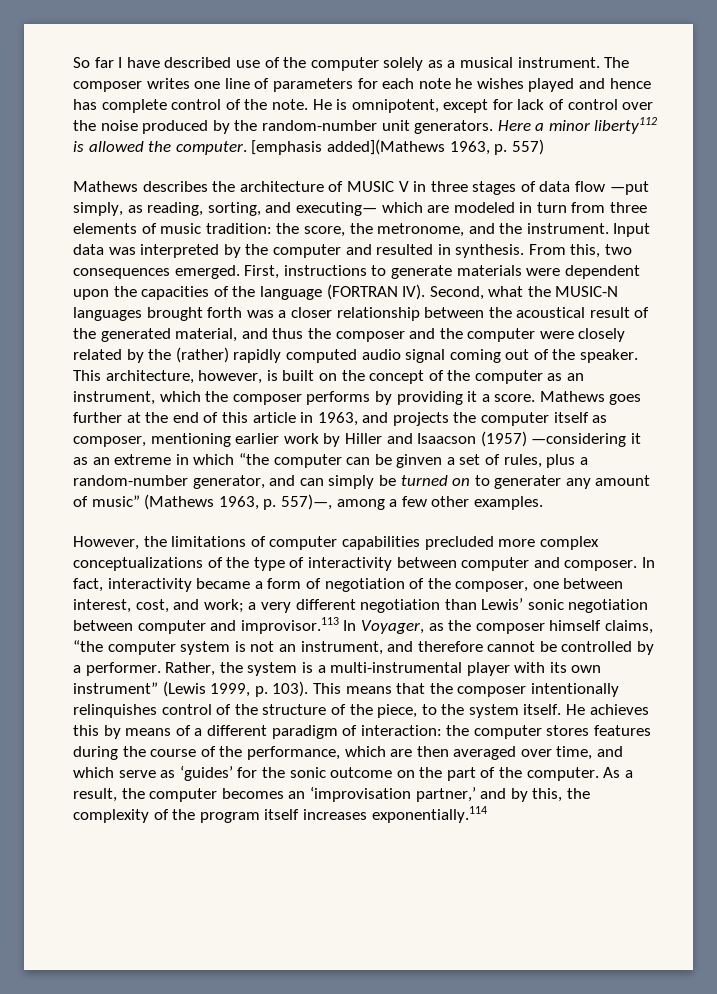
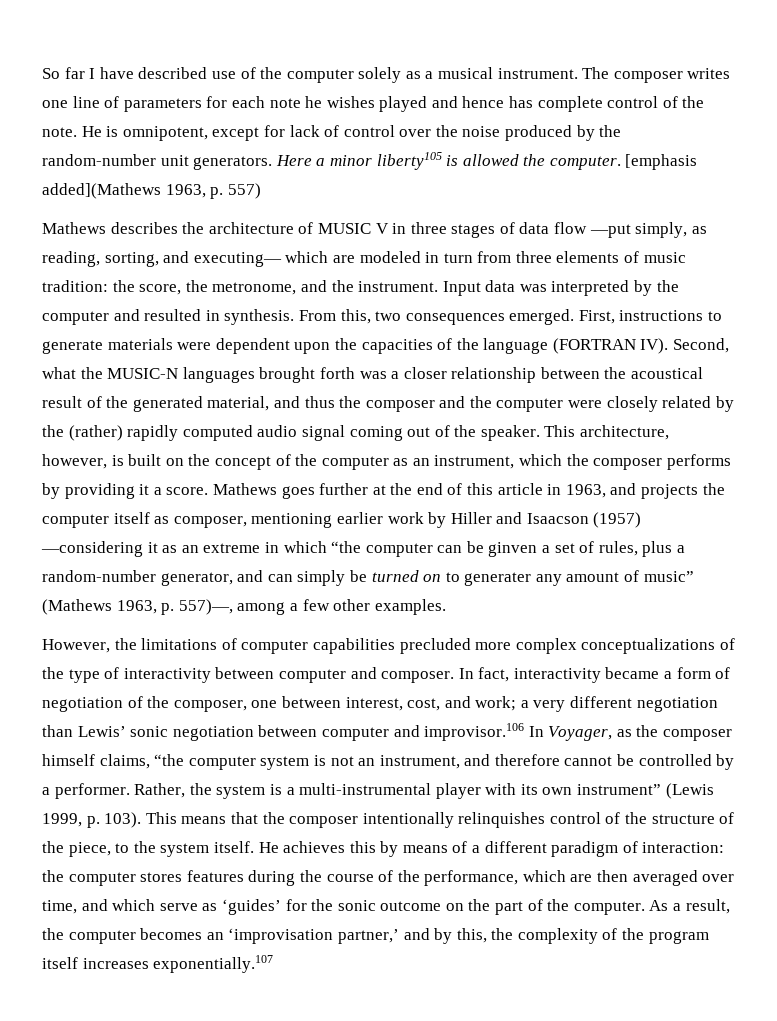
[594,117,658,134] liberty112 -> [376,152,442,170] liberty105
[240,617,339,634] improvisor.113 -> [424,723,525,741] improvisor.106
[371,806,487,823] exponentially.114 -> [153,955,274,973] exponentially.107

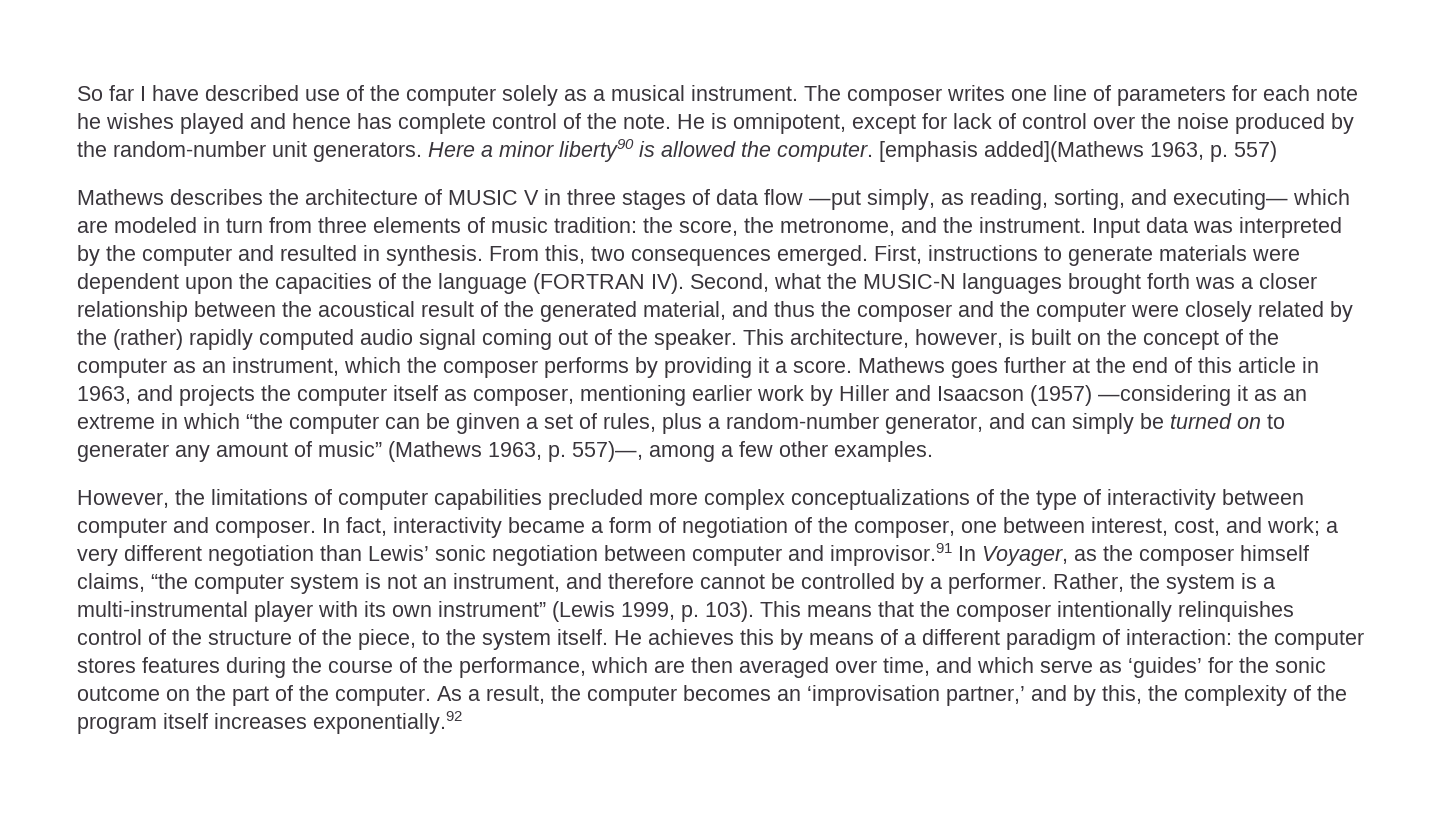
[376,152,442,170] liberty105 -> [559,139,634,162] liberty90
[424,723,525,741] improvisor.106 -> [830,543,952,566] improvisor.91
[153,955,274,973] exponentially.107 -> [313,711,462,734] exponentially.92

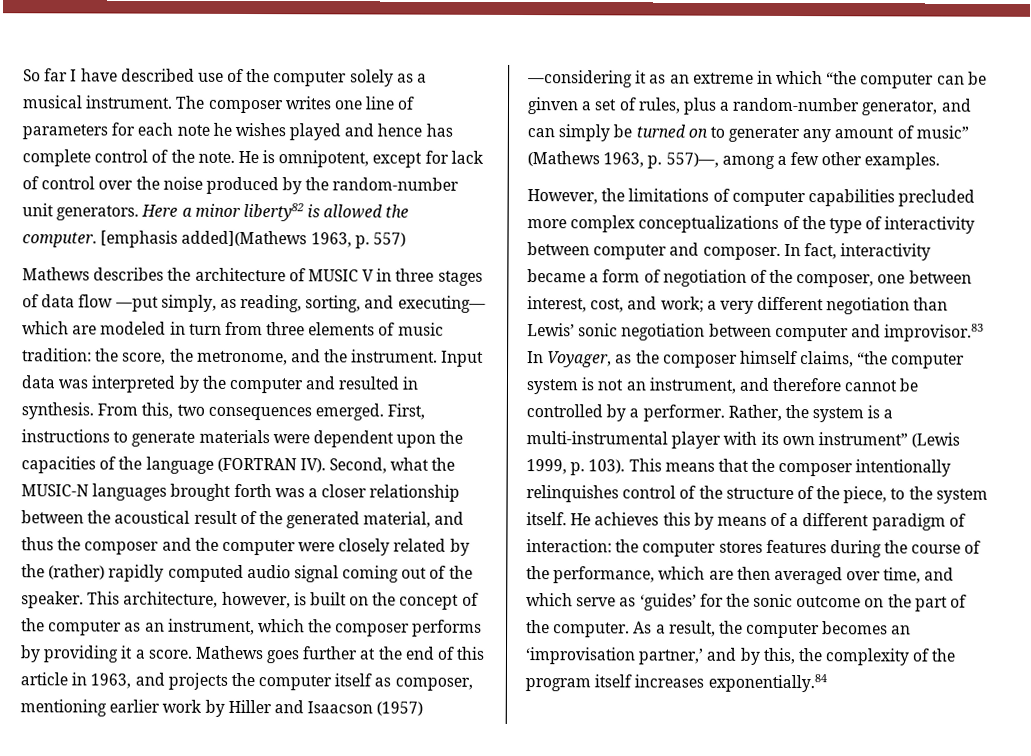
[559,139,634,162] liberty90 -> [242,202,304,222] liberty82
[830,543,952,566] improvisor.91 -> [884,323,985,342] improvisor.83
[313,711,462,734] exponentially.92 -> [707,673,827,693] exponentially.84

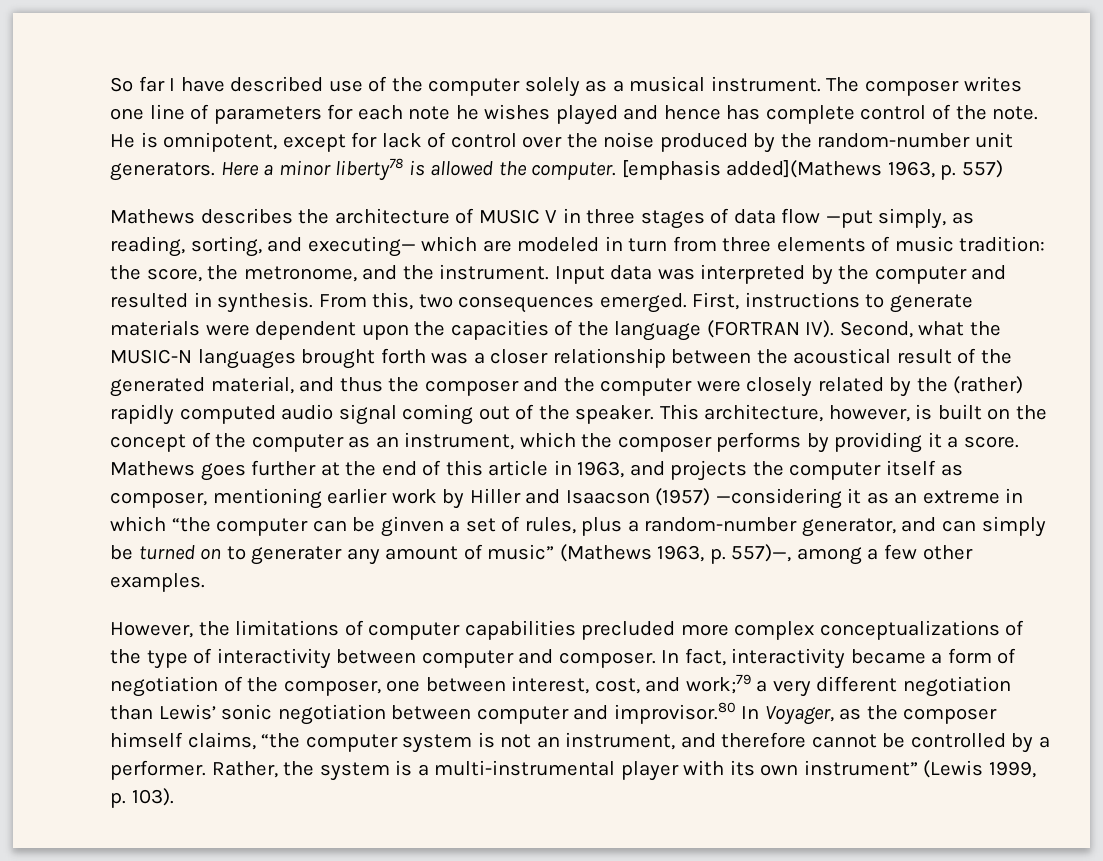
[242,202,304,222] liberty82 -> [335,158,404,181] liberty78
[660,296,704,313] work; -> [685,674,751,694] work;79
[884,323,985,342] improvisor.83 -> [613,702,736,724] improvisor.80
[628,458,952,477] [526,485,988,504] [526,512,966,531] [526,539,982,558] [526,566,955,585] [526,593,968,612] [526,620,912,639] [525,647,957,666] [525,673,827,693] This means that the composer intentionally relinquishes control of the structure of the piece, to the system itself. He achieves this by means of a different paradigm of interaction: the computer stores features during the course of the performance, which are then averaged over time, and which serve as ‘guides’ for the sonic outcome on the part of the computer. As a result, the computer becomes an ‘improvisation partner,’ and by this, the complexity of the program itself increases exponentially.84 -> (174, 797) none

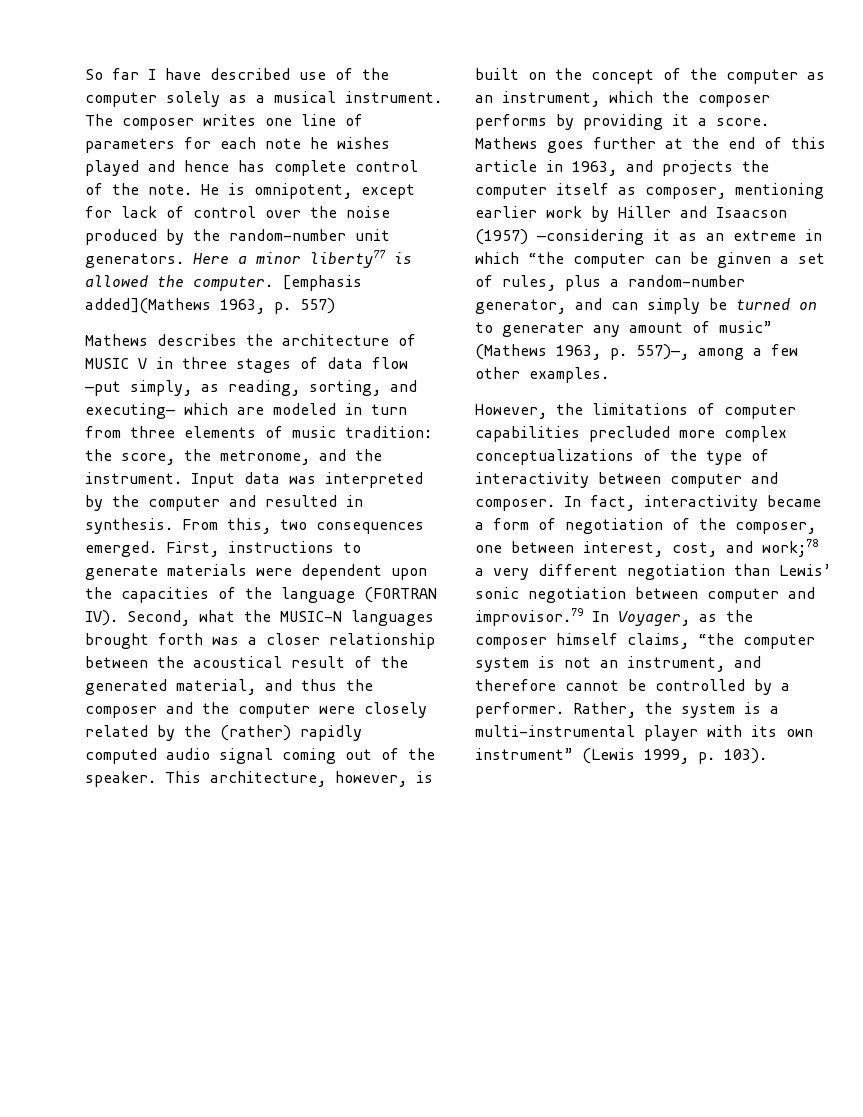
[335,158,404,181] liberty78 -> [310,250,386,268] liberty77
[685,674,751,694] work;79 -> [762,539,818,557] work;78
[613,702,736,724] improvisor.80 -> [475,608,583,626] improvisor.79

